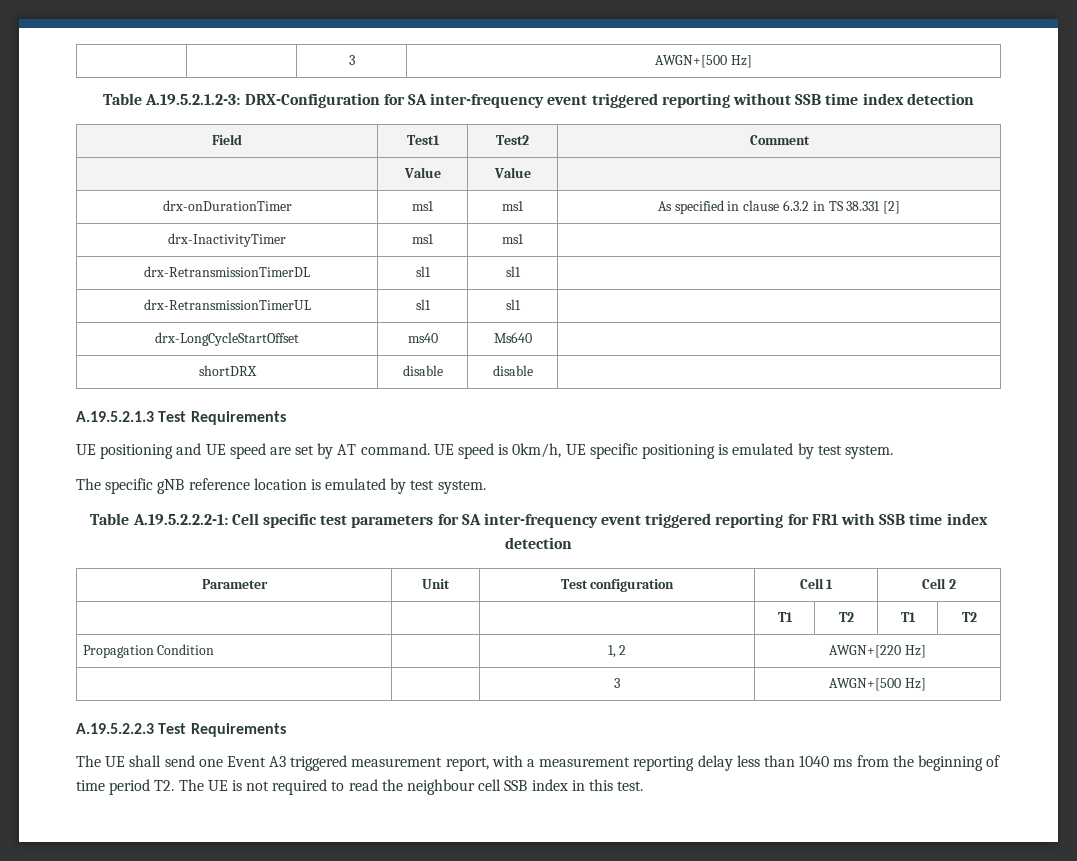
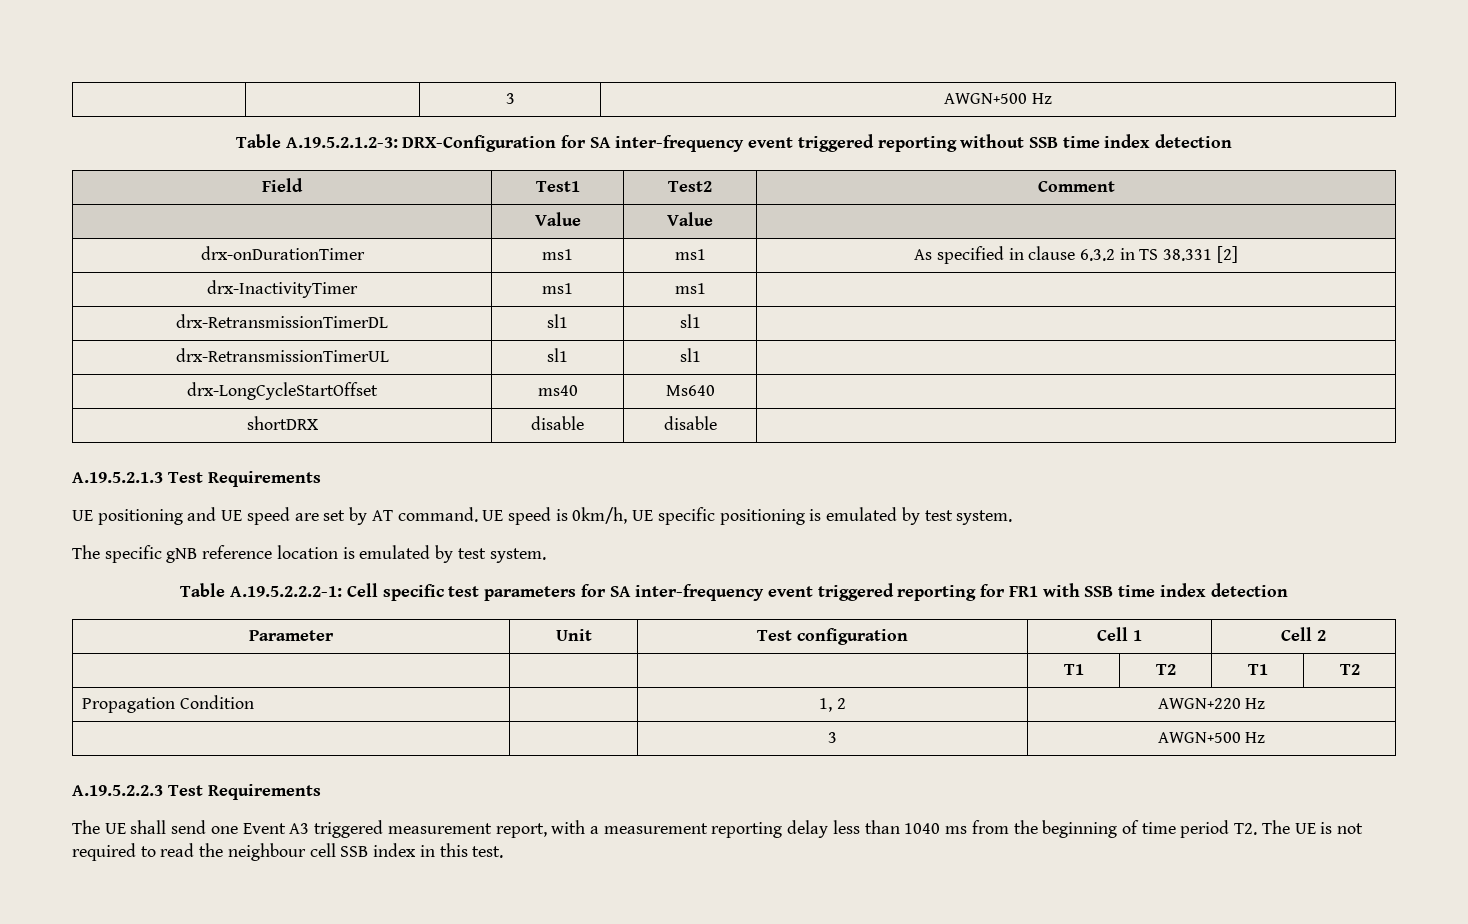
[348,55,355,65] [655,55,752,68] | | 3 | AWGN+[500 Hz] -> [505,93,515,104] [944,93,1052,104] | | 3 | AWGN+500 Hz
[829,645,926,658] [614,678,620,688] [829,678,926,691] AWGN+[220 Hz] // | | 3 | AWGN+[500 Hz] -> [1157,698,1266,709] [828,732,837,743] [1157,732,1266,743] AWGN+220 Hz // | | 3 | AWGN+500 Hz

